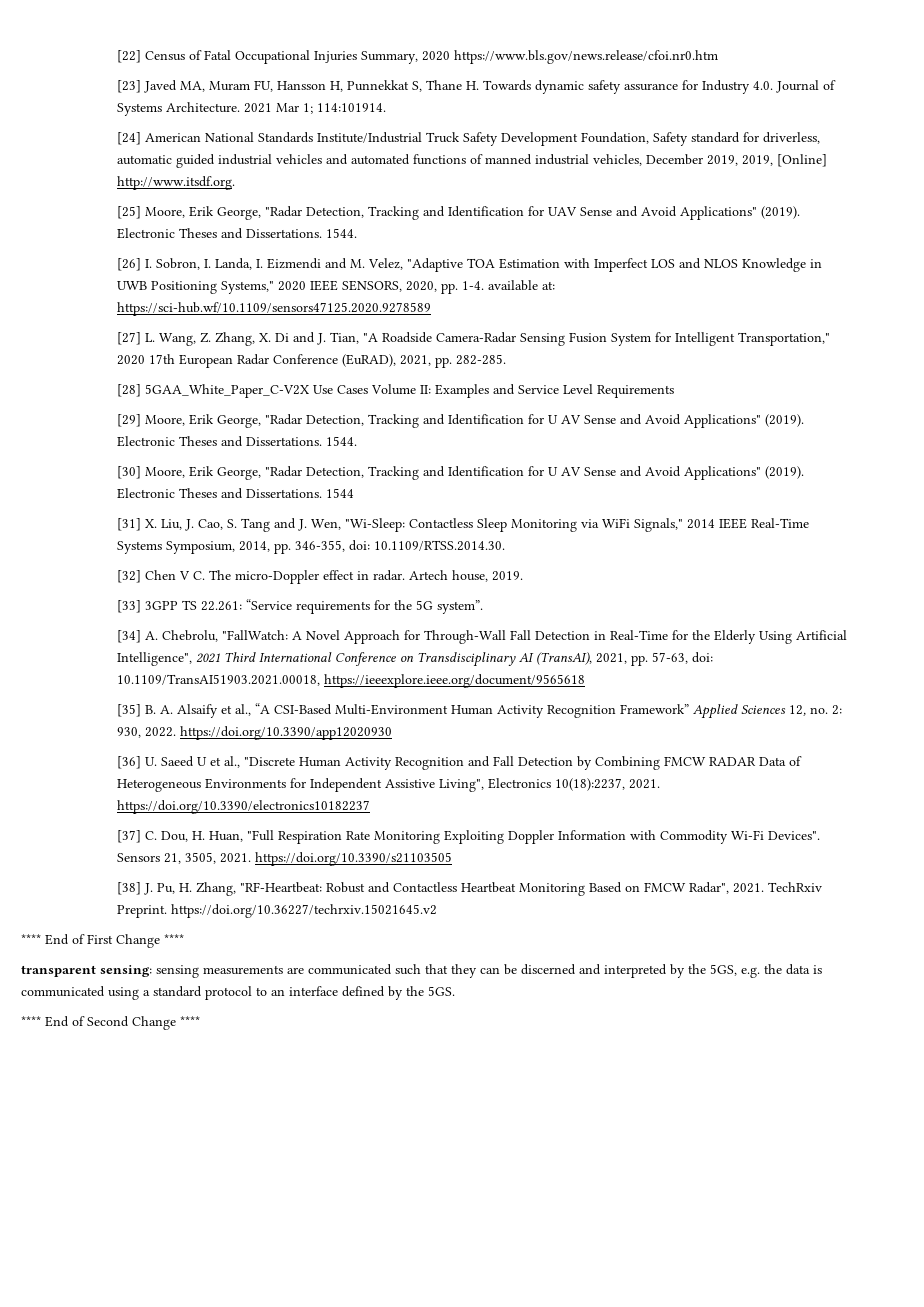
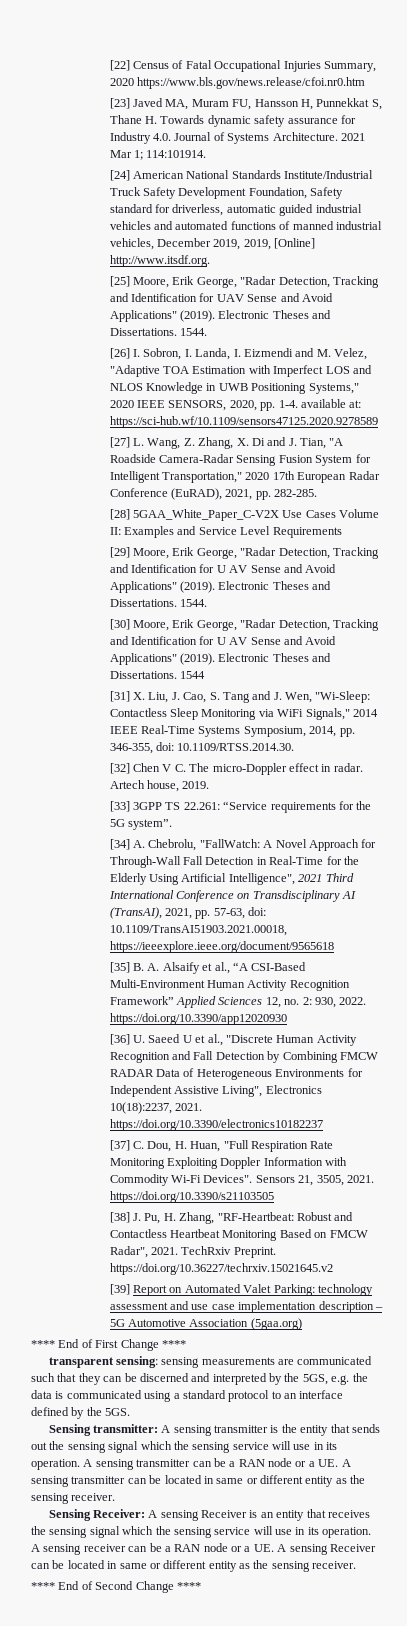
(437, 911) none -> [109,1284,373,1296] [109,1301,383,1313] [109,1318,302,1330] // [39] Report on Automated Valet Parking: technology assessment and use case implementation description – 5G Automotive Association (5gaa.org)
(455, 991) none -> [48,1424,380,1436] [31,1441,338,1453] [31,1458,351,1470] [31,1475,366,1487] [31,1493,116,1504] [48,1509,370,1521] [31,1526,372,1538] [31,1543,376,1555] [31,1560,357,1572] // Sensing transmitter: A sensing transmitter is the entity that sends out the sensing signal which the sensing service will use in its operation. A sensing transmitter can be a RAN node or a UE. A sensing transmitter can be located in same or different entity as the sensing receiver. // Sensing Receiver: A sensing Receiver is an entity that receives the sensing signal which the sensing service will use in its operation. A sensing receiver can be a RAN node or a UE. A sensing Receiver can be located in same or different entity as the sensing receiver.

